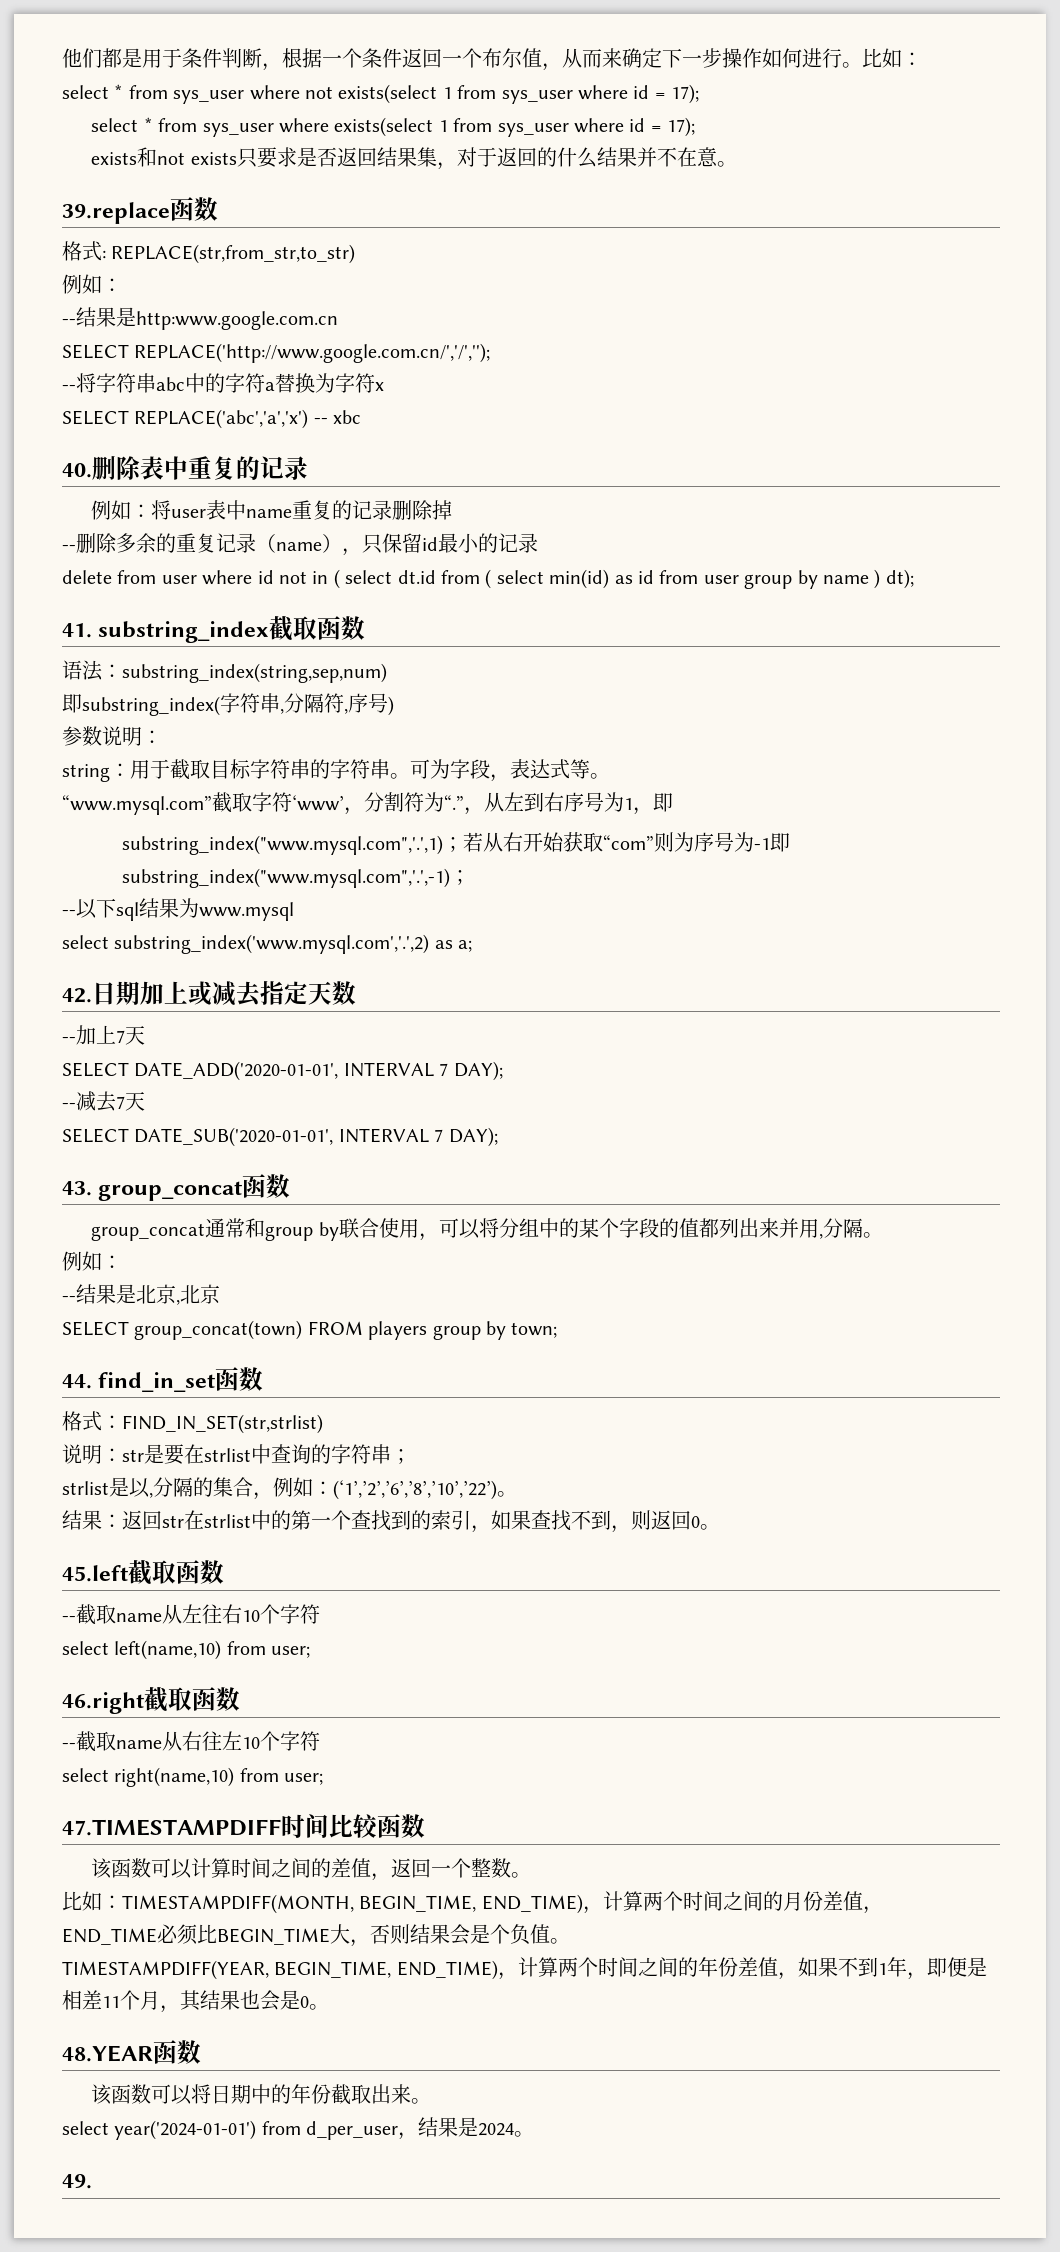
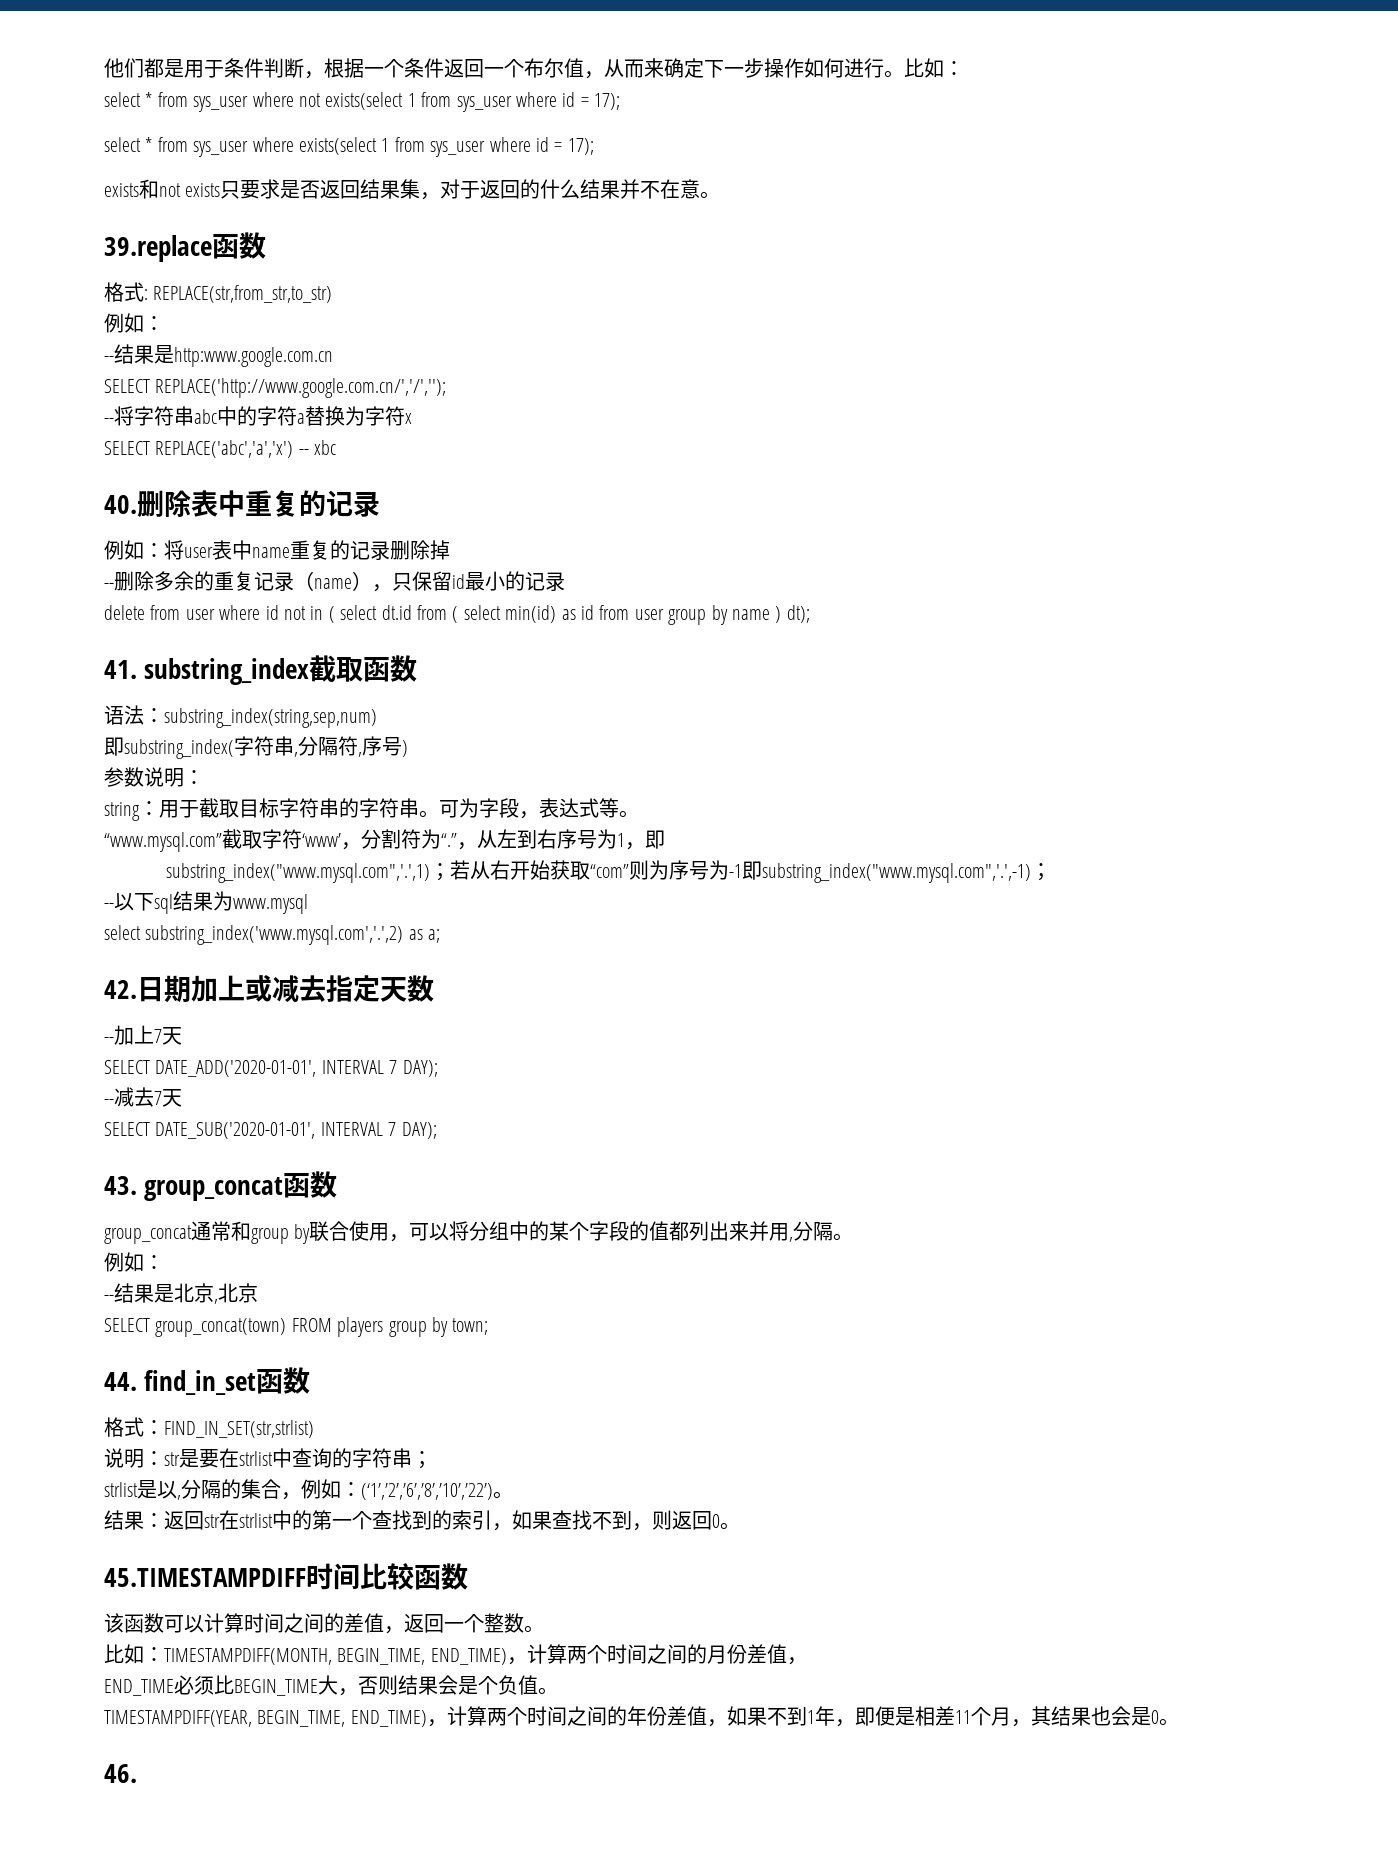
[62,1560,224,1585] [62,1604,320,1625] [62,1640,311,1660] [62,1687,240,1714] [62,1731,320,1752] [62,1767,324,1787] [62,1819,281,1836] 45.left截取函数 // --截取name从左往右10个字符 // select left(name,10) from user; // 46.right截取函数 // --截取name从右往左10个字符 // select right(name,10) from user; // 47.TIMESTAMPDIFF -> [104,1568,306,1587] 45.TIMESTAMPDIFF
[62,2040,201,2064] [91,2084,432,2105] [62,2117,535,2140] [62,2174,92,2189] 48.YEAR函数 // 该函数可以将日期中的年份截取出来。 // select year('2024-01-01') from d_per_user，结果是2024。 // 49. -> [104,1764,137,1783] 46.

